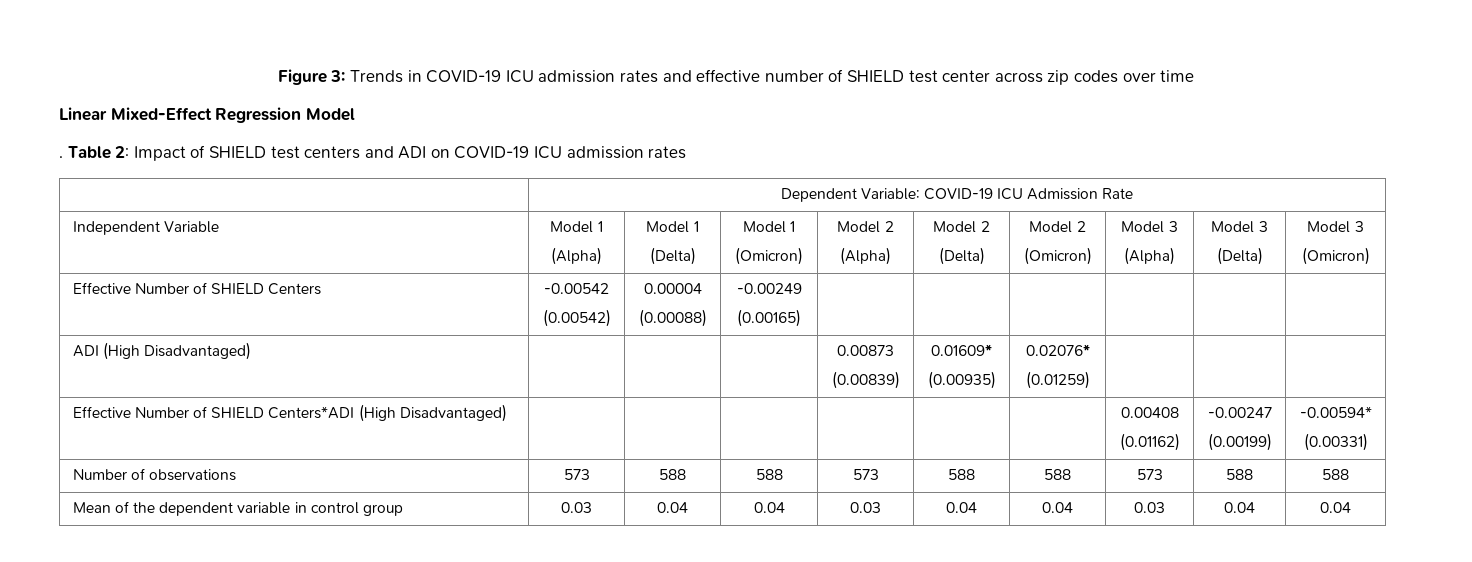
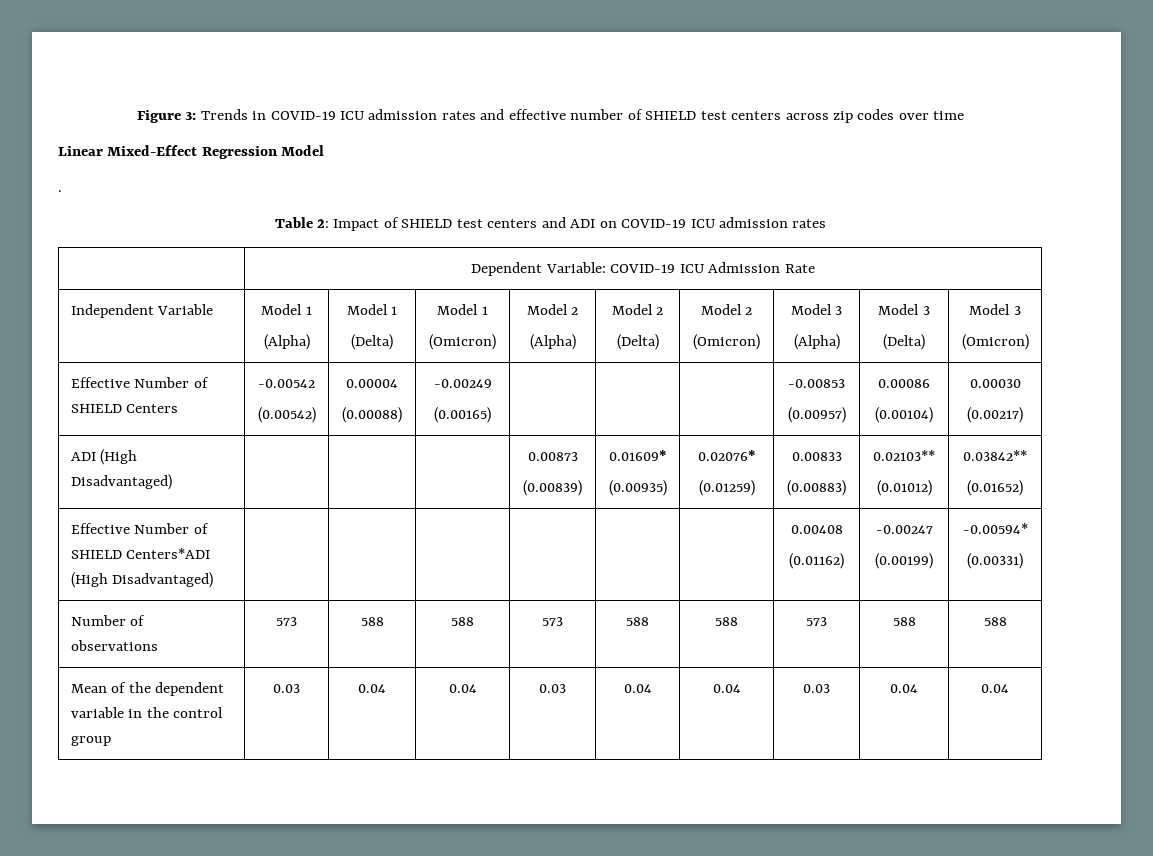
[942,70,991,82] center -> [731,111,782,120] centers
(63, 157) none -> (62, 191) //
(801, 318) | | -> [788,379,845,388] [787,407,846,423] [878,379,930,388] [875,407,933,423] [969,379,1021,388] [967,407,1023,423] -0.00853 // (0.00957) | 0.00086 // (0.00104) | 0.00030 // (0.00217)
(1090, 380) | | -> [791,452,842,461] [787,480,846,496] [873,450,935,461] [876,480,932,496] [963,450,1027,461] [967,480,1023,496] 0.00833 // (0.00883) | 0.02103** // (0.01012) | 0.03842** // (0.01652)
(307, 507) none -> [146,707,169,718] the

